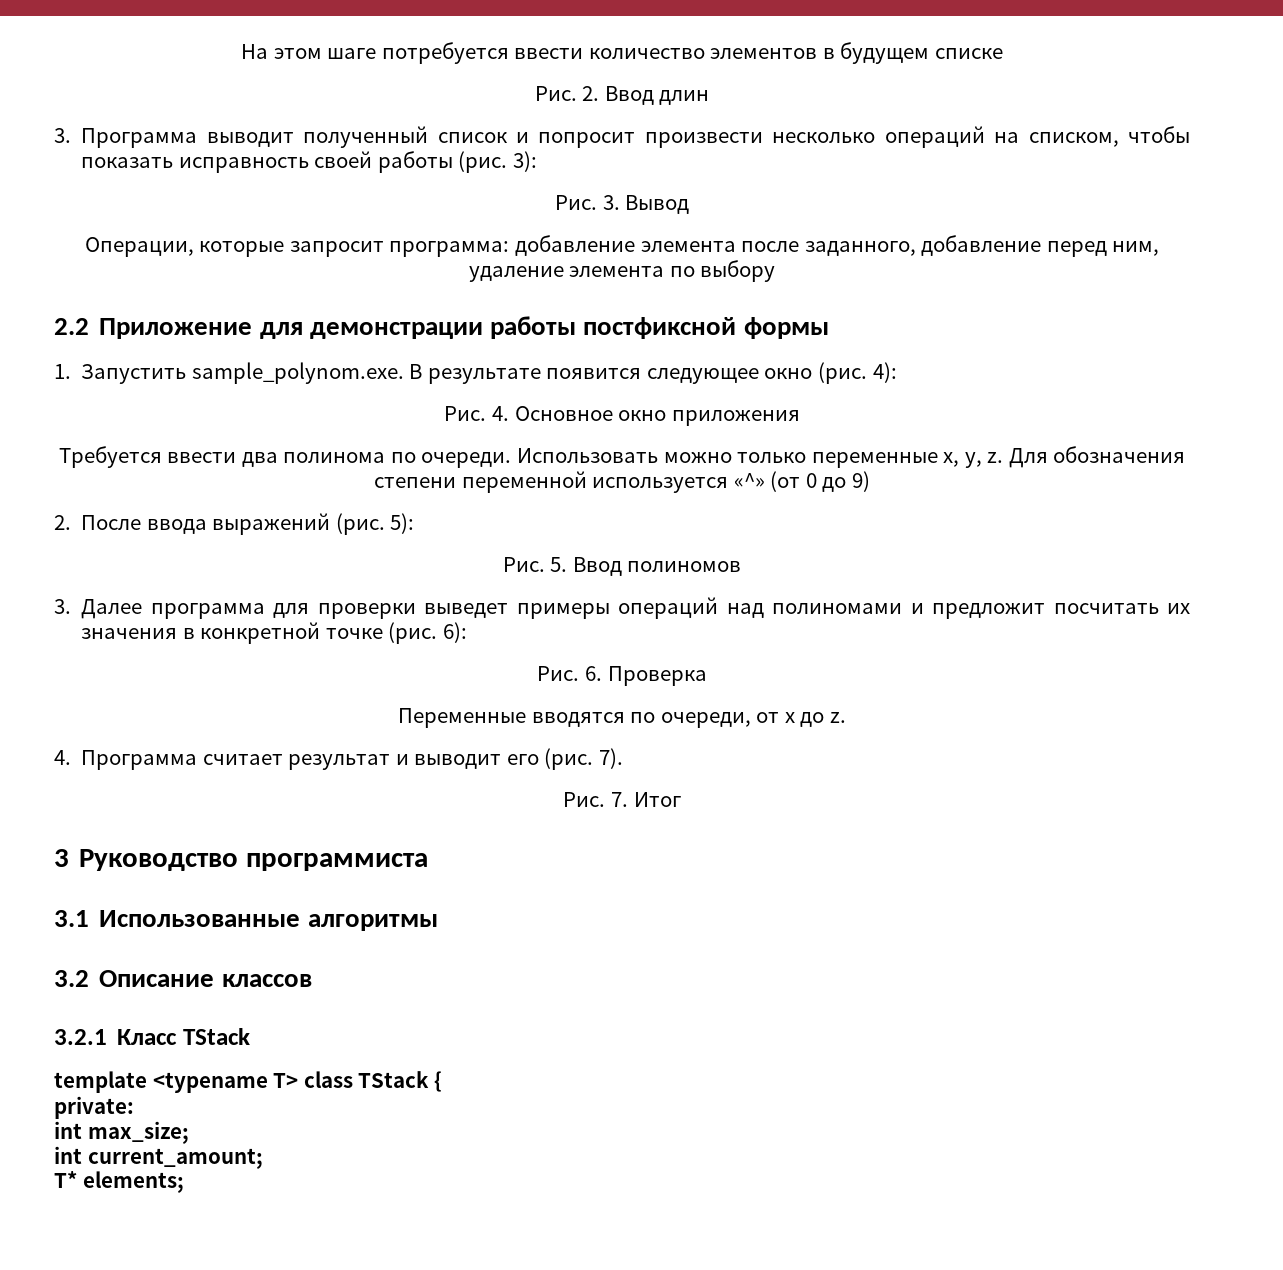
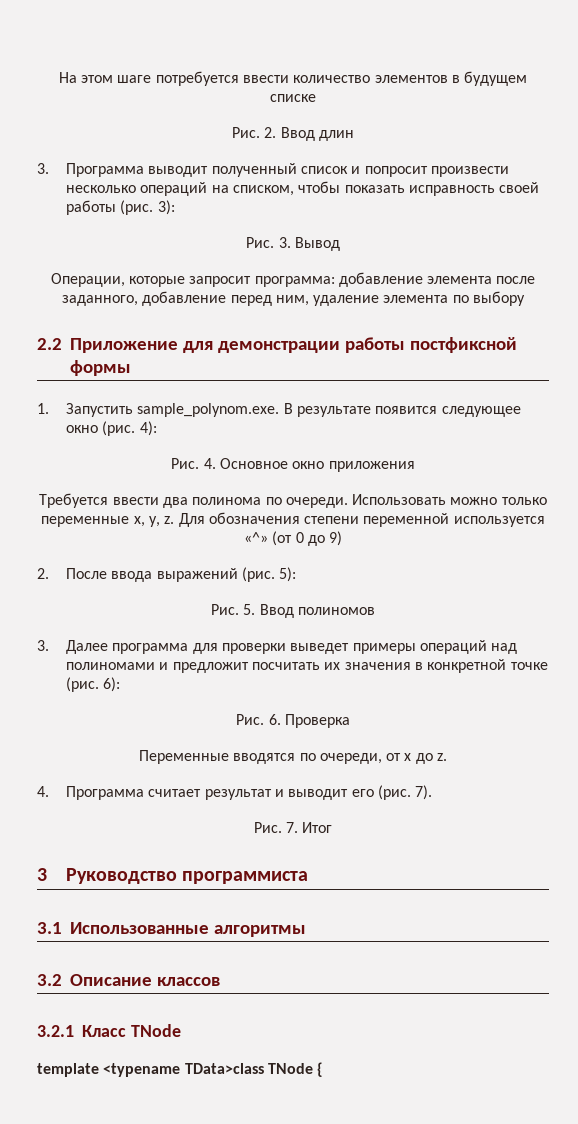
[183,1028,250,1045] TStack -> [130,1024,181,1037] TNode
[273,1071,442,1092] [54,1096,134,1119] [54,1121,189,1144] [54,1146,263,1169] [54,1171,184,1193] T> class TStack { // private: // int max_size; // int current_amount; // T* elements; -> [184,1062,324,1077] TData>class TNode {

